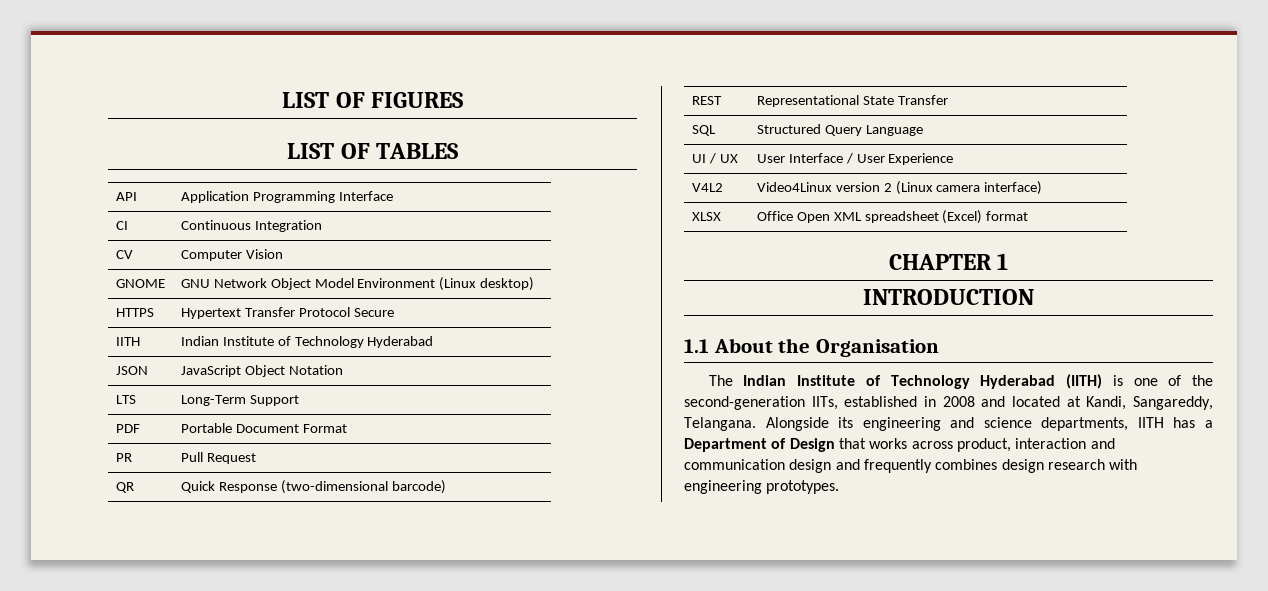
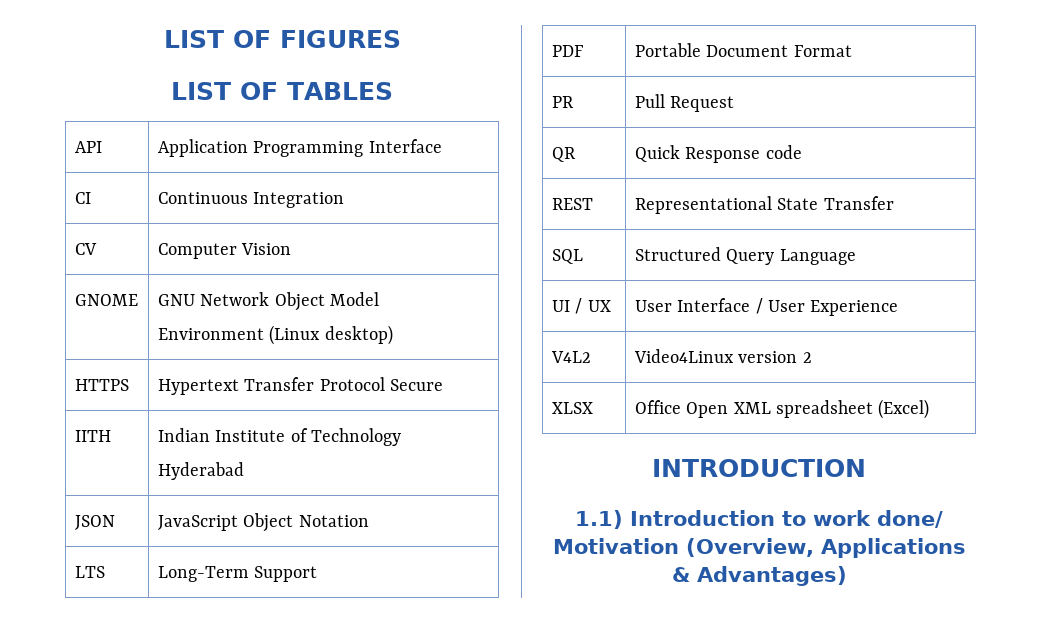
[280,480,446,494] (two-dimensional barcode) -> [765,145,802,159] code
[895,181,1043,195] (Linux camera interface) -> (812, 357) none
[986,211,1029,221] [888,253,1009,270] [863,289,1034,305] [684,338,939,357] [708,374,1214,389] [684,396,1213,410] [684,417,1213,431] [684,438,1115,452] [684,459,1138,473] [684,480,840,494] format // CHAPTER 1 // INTRODUCTION // 1.1 About the Organisation // The Indian Institute of Technology Hyderabad (IITH) is one of the second-generation IITs, established in 2008 and located at Kandi, Sangareddy, Telangana. Alongside its engineering and science departments, IITH has a Department of Design that works across product, interaction and communication design and frequently combines design research with engineering prototypes. -> [652,459,866,477] [575,510,943,529] [552,538,966,558] [671,566,847,586] // INTRODUCTION // 1.1) Introduction to work done/ Motivation (Overview, Applications & Advantages)

